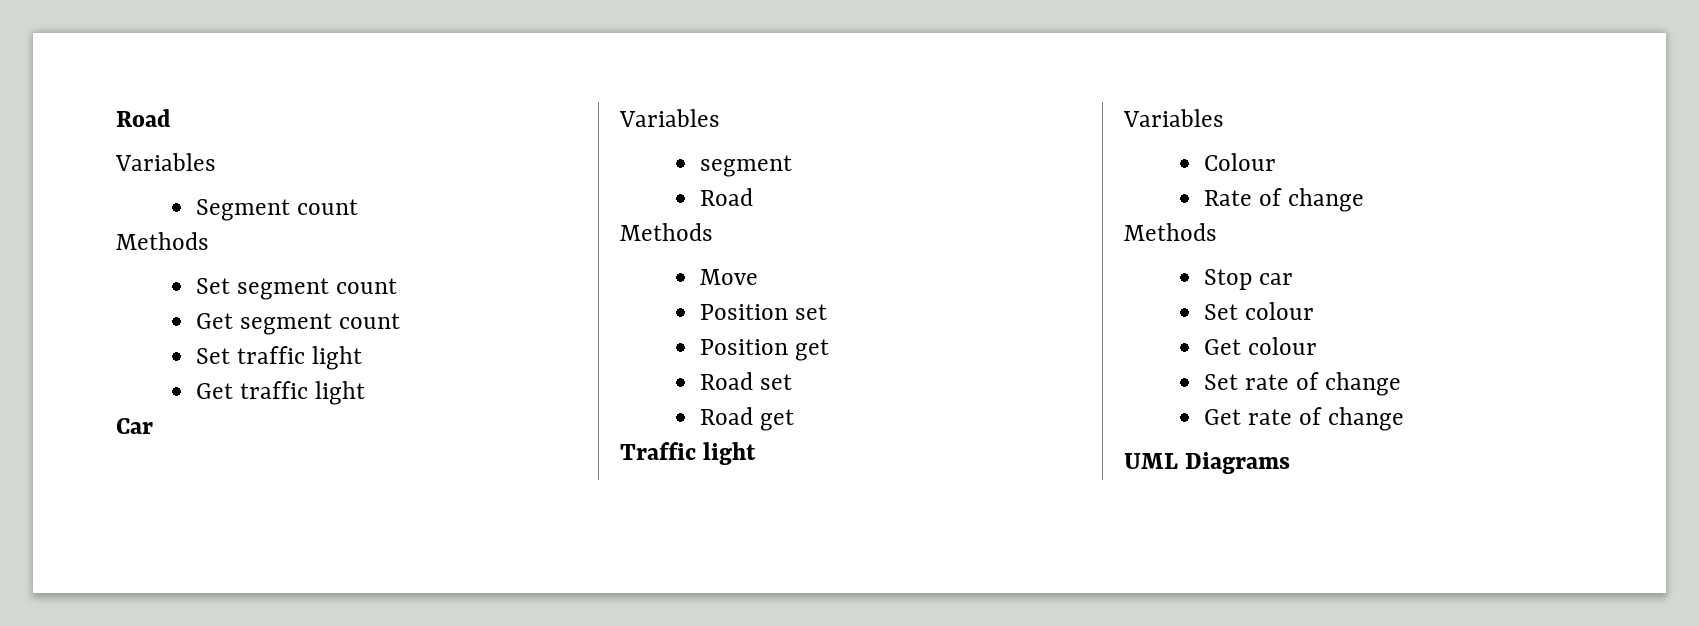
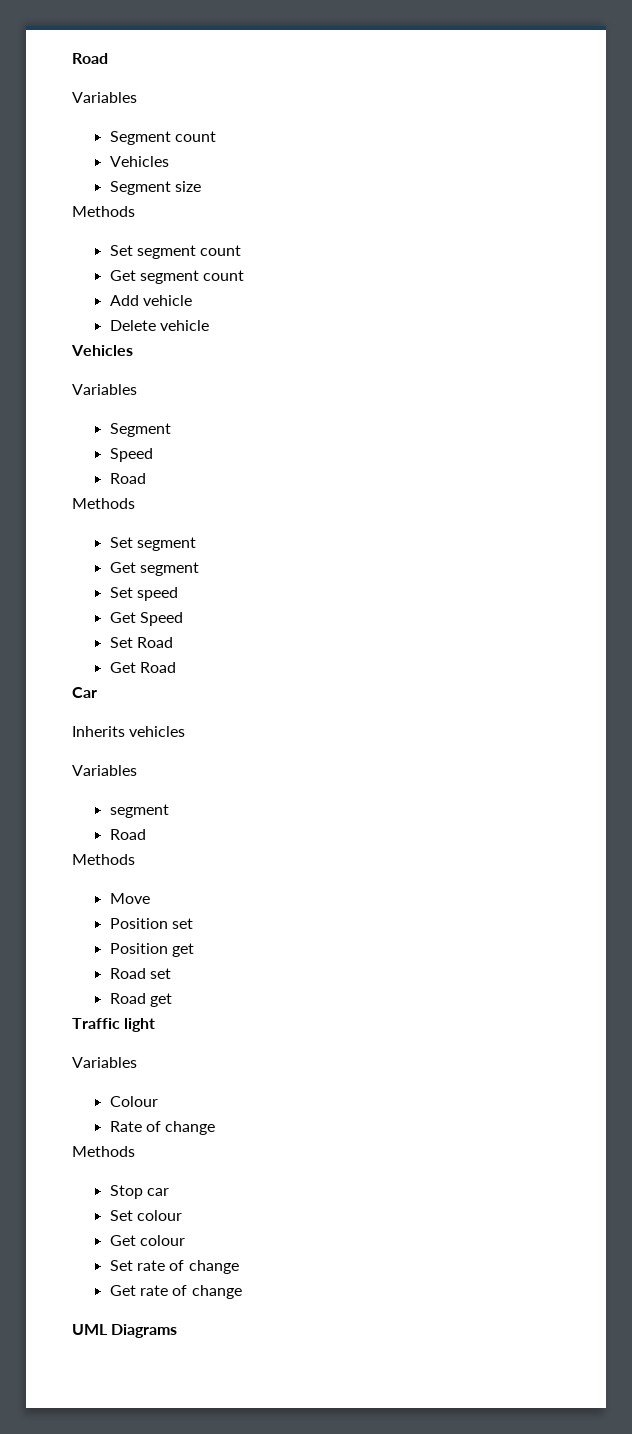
(358, 207) none -> [109,156,169,167] [109,181,202,195] // Vehicles // Segment size
[195,346,363,370] [195,381,366,405] // Set traffic light // Get traffic light -> [109,295,193,306] [109,320,210,331] [71,345,133,356] [72,384,137,395] [109,423,171,437] [109,448,153,462] [109,473,146,484] [72,498,135,509] [109,537,197,551] [109,562,200,576] [109,587,179,601] [109,612,184,626] [109,637,174,648] [109,662,177,673] // Add vehicle // Delete vehicle // Vehicles // Variables // Segment // Speed // Road // Methods // Set segment // Get segment // Set speed // Get Speed // Set Road // Get Road
(153, 426) none -> [72,726,186,737] // Inherits vehicles

